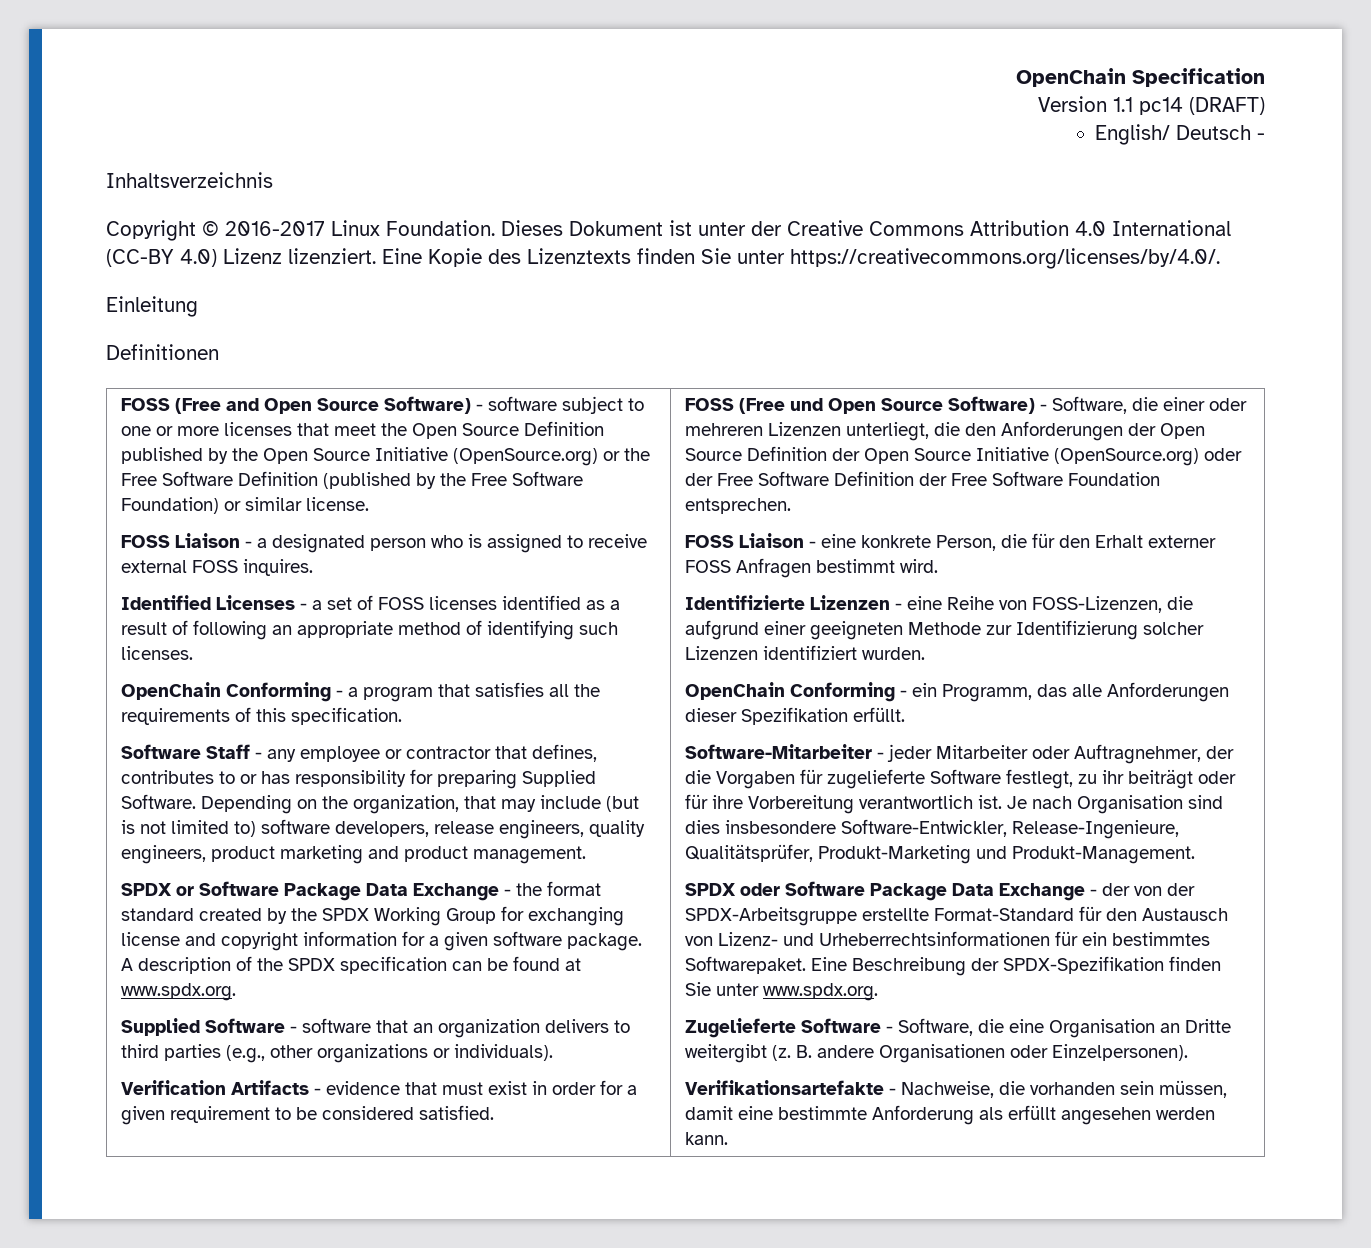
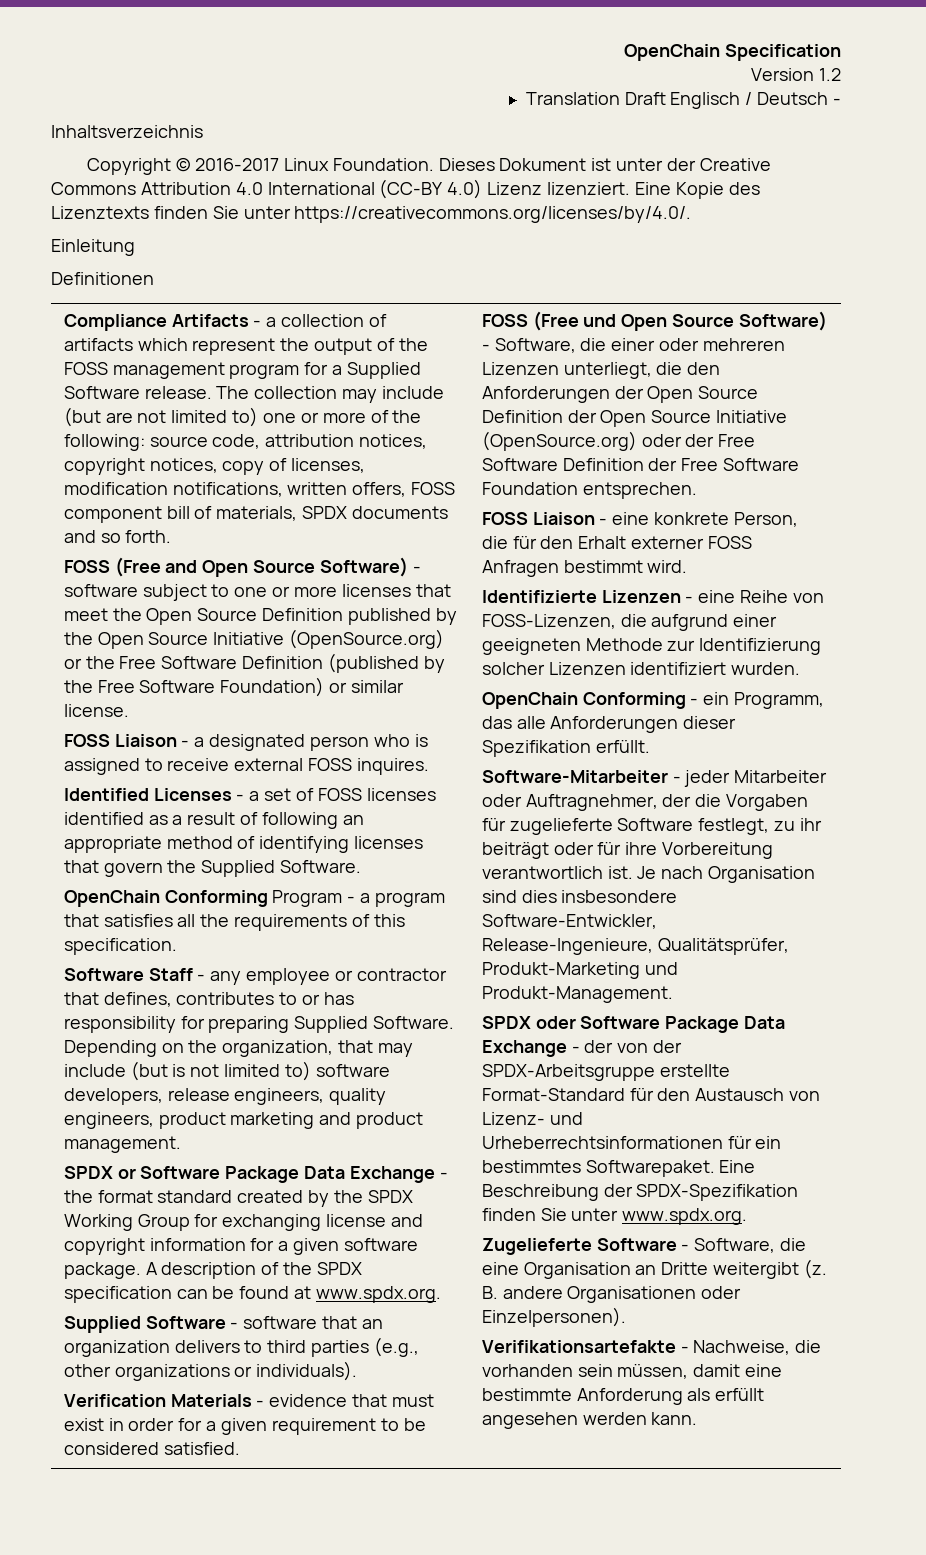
[1113,97,1265,115] [1095,124,1170,145] 1.1 pc14 (DRAFT) // English/ -> [819,68,841,81] [525,92,753,109] 1.2 // Translation Draft Englisch /
(219, 352) none -> [63,314,387,331] [63,338,428,355] [63,362,421,379] [63,386,444,403] [63,407,422,427] [63,434,428,451] [63,458,366,475] [63,482,456,497] [63,506,448,523] [63,530,172,543] Compliance Artifacts - a collection of artifacts which represent the output of the FOSS management program for a Supplied Software release. The collection may include (but are not limited to) one or more of the following: source code, attribution notices, copyright notices, copy of licenses, modification notifications, written offers, FOSS component bill of materials, SPDX documents and so forth. //
[579,622,619,635] [121,646,194,660] [121,682,332,702] such licenses. // OpenChain Conforming -> [354,836,424,849] [63,860,362,877] [63,890,343,907] licenses that govern the Supplied Software. // OpenChain Conforming Program
[231,1080,310,1095] Artifacts -> [170,1394,252,1407] Materials

